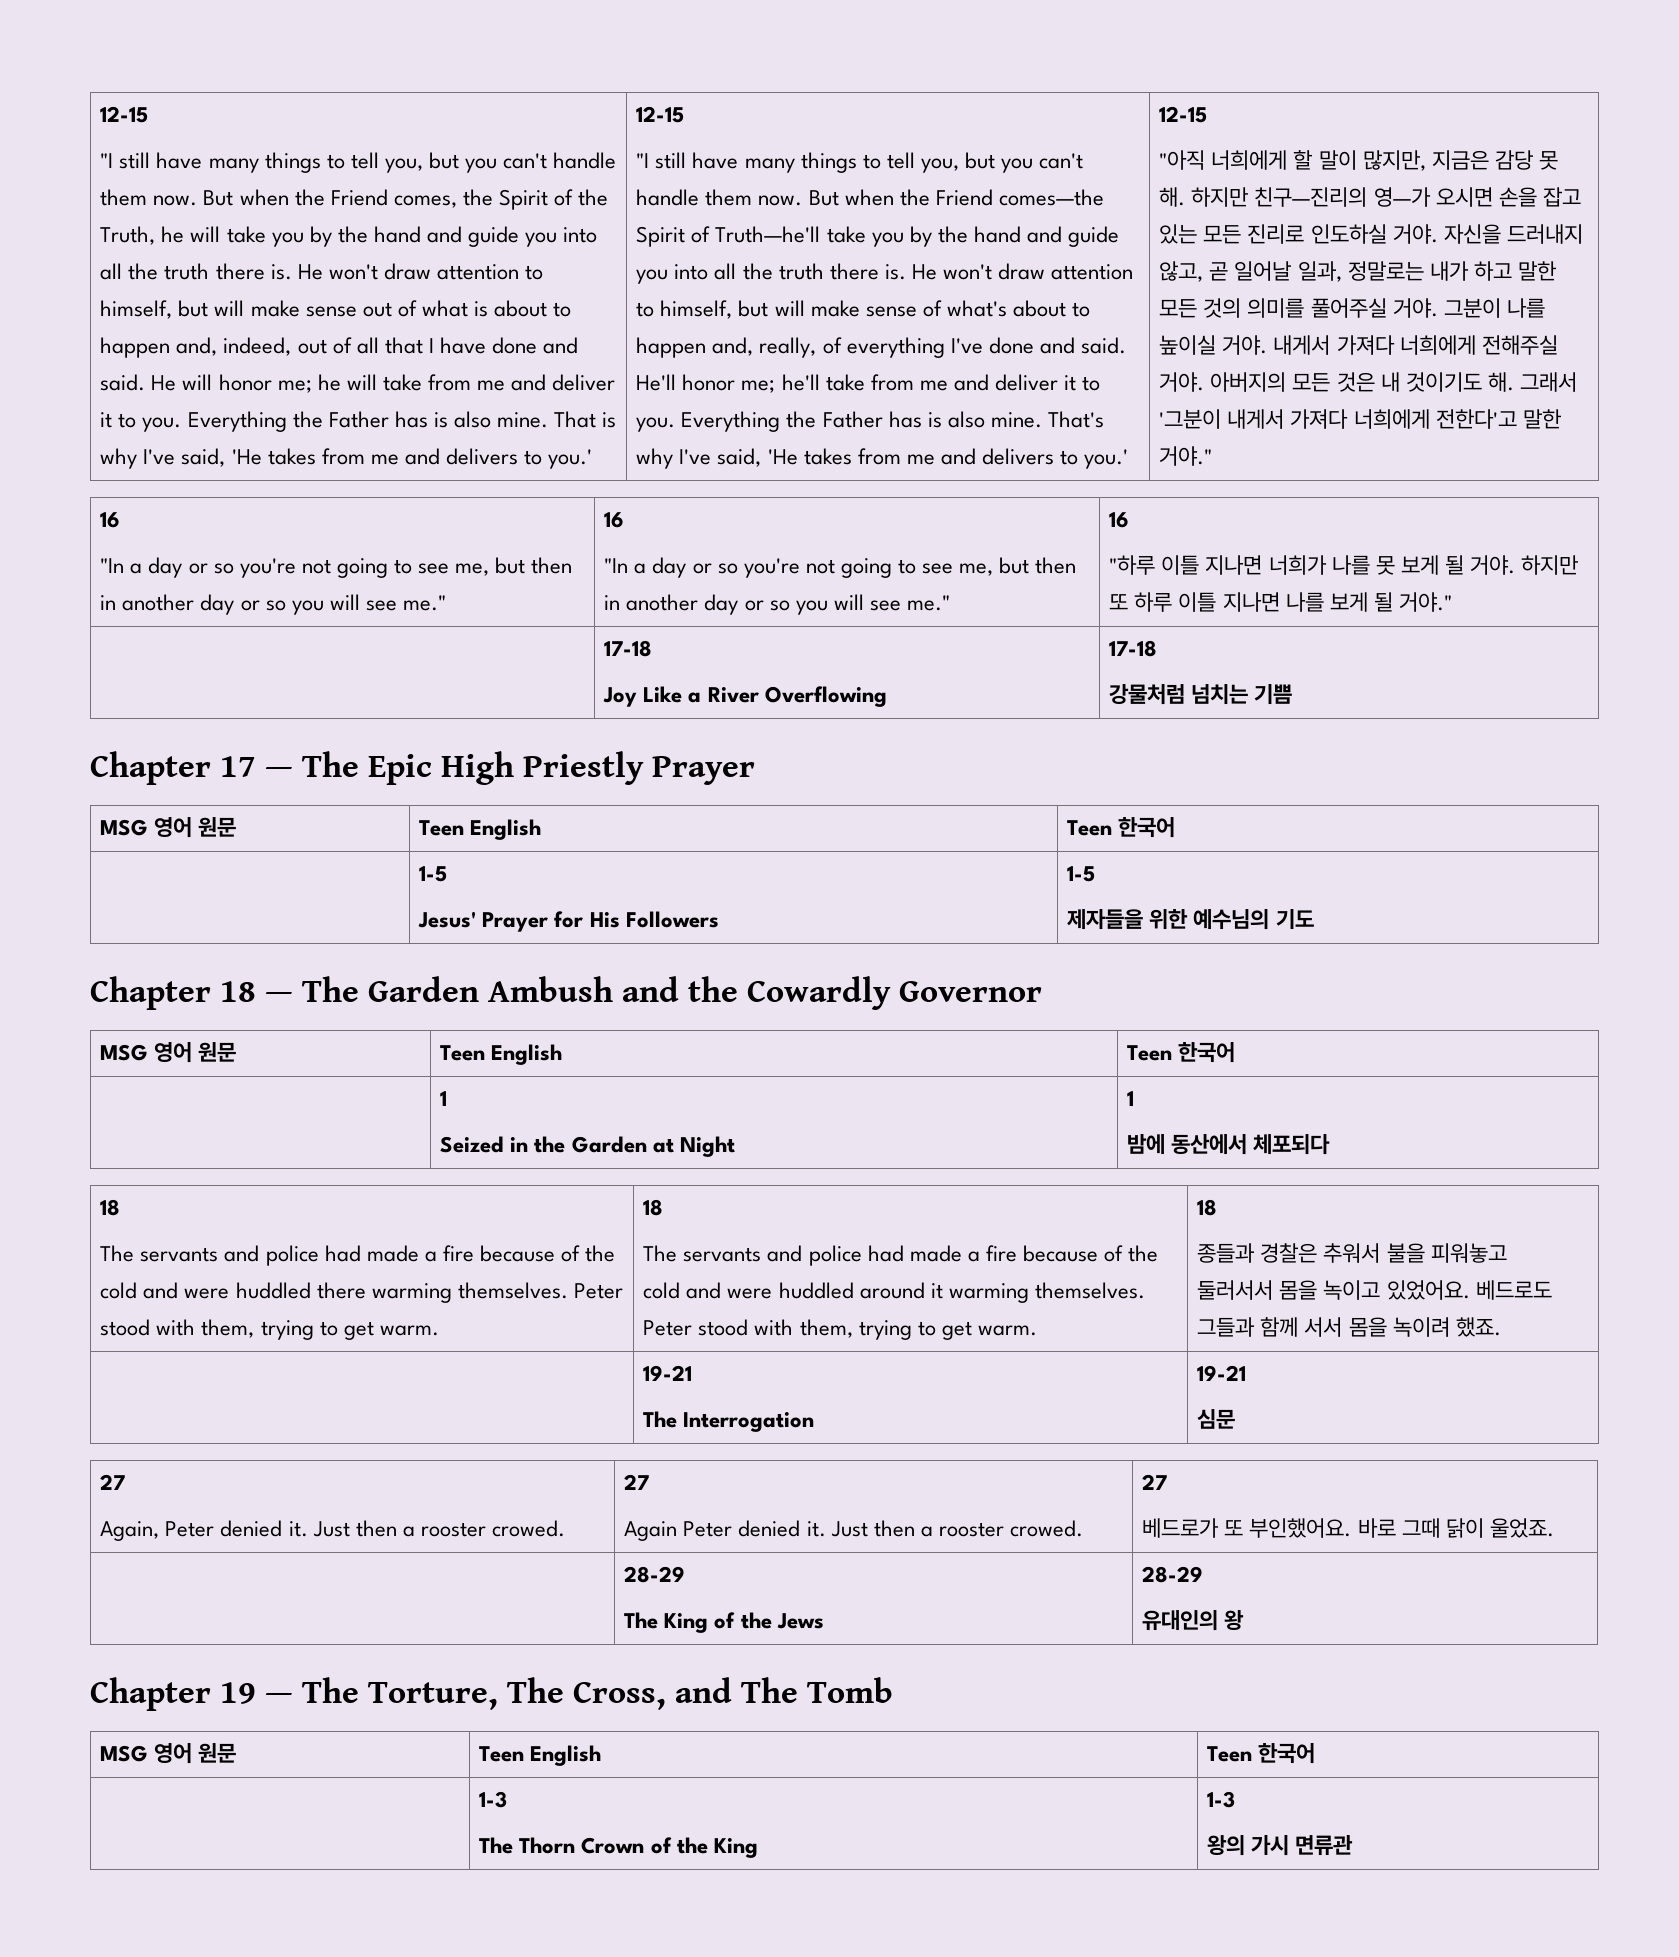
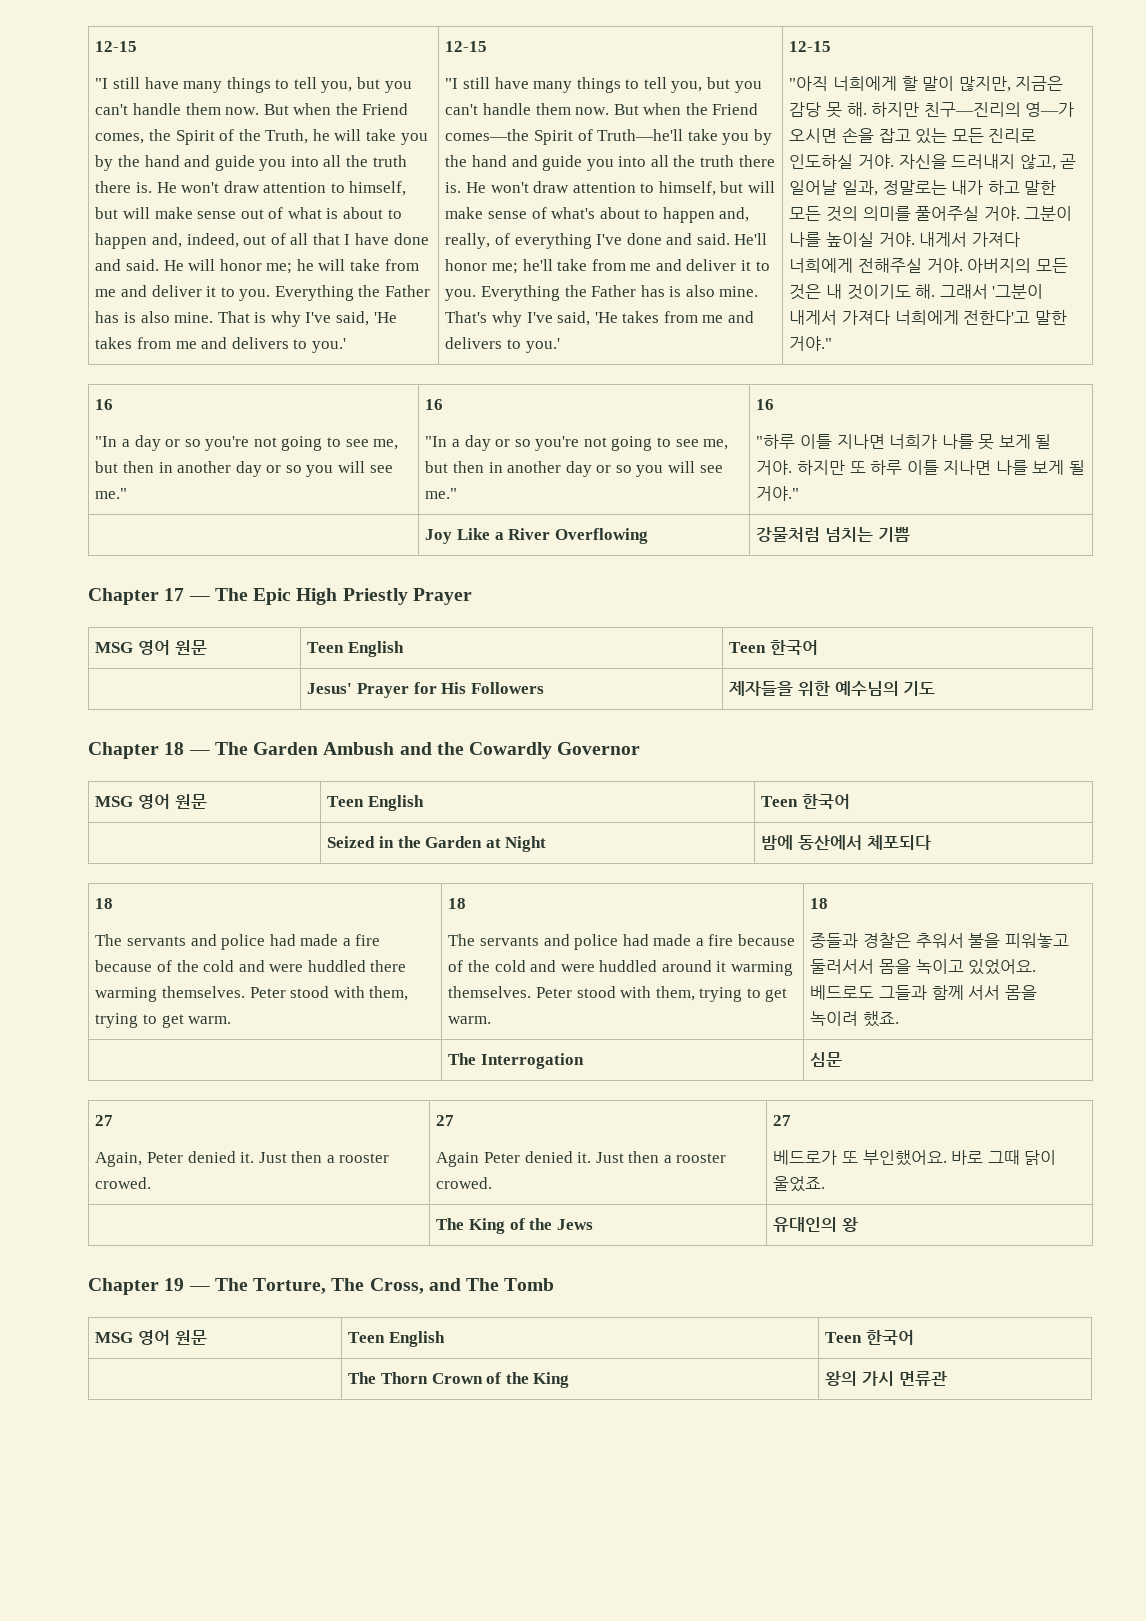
[604,640,653,657] 17-18 // -> (800, 493) none
[1109,640,1158,657] 17-18 // -> (648, 536) none
[419,866,448,882] 1-5 // -> (818, 647) none
[1067,866,1096,882] 1-5 // -> (544, 688) none
[440,1091,448,1106] 1 // -> (850, 801) none
[1127,1091,1135,1106] 1 // -> (547, 844) none
[643,1365,693,1381] 19-21 // -> (899, 1019) none
[1197,1365,1247,1381] 19-21 // -> (584, 1061) none
[624,1566,686,1583] 28-29 // -> (826, 1184) none
[1142,1566,1204,1583] 28-29 // -> (593, 1224) none
[479,1791,508,1808] 1-3 // -> (914, 1337) none
[1207,1791,1236,1808] 1-3 // -> (570, 1380) none

